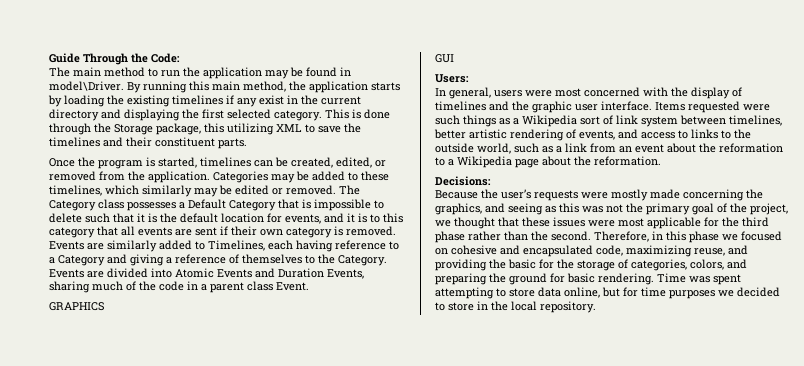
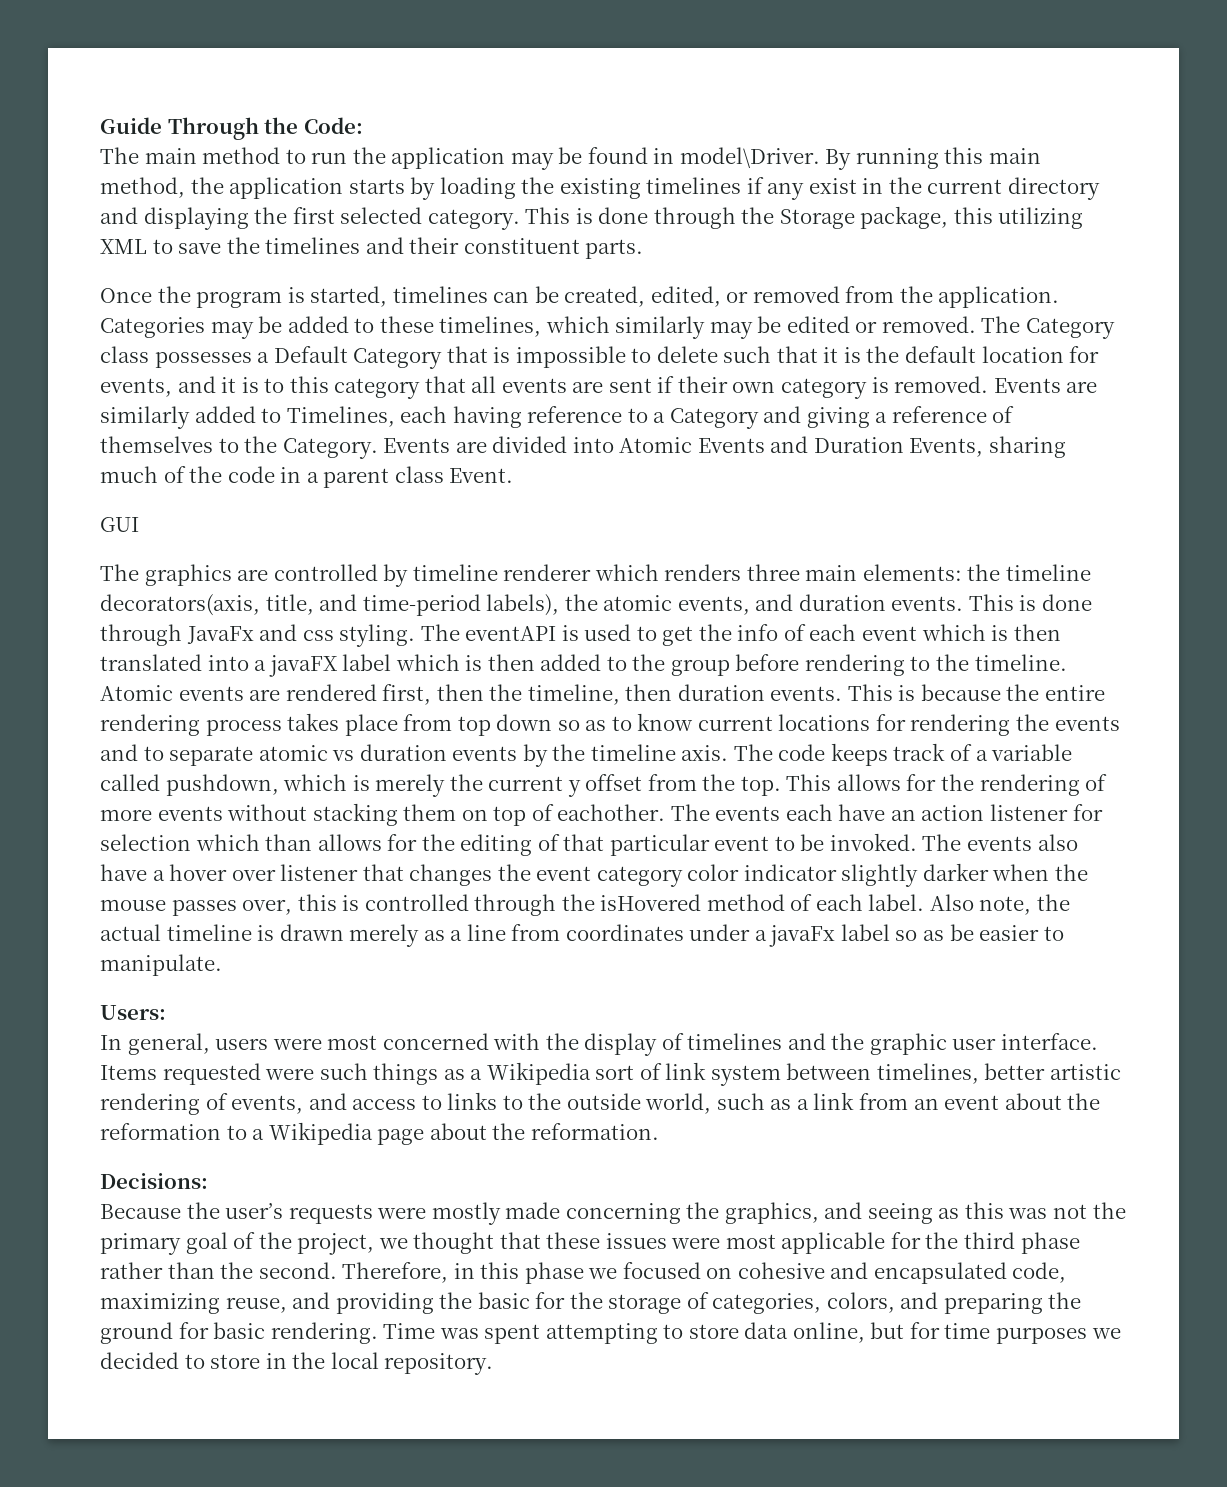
[49,302,104,311] [435,54,454,63] GRAPHICS // GUI -> [100,517,139,532] [100,564,1091,587] [100,594,1092,616] [100,624,1061,647] [100,654,1067,677] [100,684,1106,705] [100,713,1120,736] [100,743,1073,767] [100,774,1108,797] [100,803,1103,826] [100,833,1078,856] [100,863,1089,887] [100,894,1071,916] [100,924,1064,947] [100,954,222,976] GUI // The graphics are controlled by timeline renderer which renders three main elements: the timeline decorators(axis, title, and time-period labels), the atomic events, and duration events. This is done through JavaFx and css styling. The eventAPI is used to get the info of each event which is then translated into a javaFX label which is then added to the group before rendering to the timeline. Atomic events are rendered first, then the timeline, then duration events. This is because the entire rendering process takes place from top down so as to know current locations for rendering the events and to separate atomic vs duration events by the timeline axis. The code keeps track of a variable called pushdown, which is merely the current y offset from the top. This allows for the rendering of more events without stacking them on top of eachother. The events each have an action listener for selection which than allows for the editing of that particular event to be invoked. The events also have a hover over listener that changes the event category color indicator slightly darker when the mouse passes over, this is controlled through the isHovered method of each label. Also note, the actual timeline is drawn merely as a line from coordinates under a javaFx label so as be easier to manipulate.

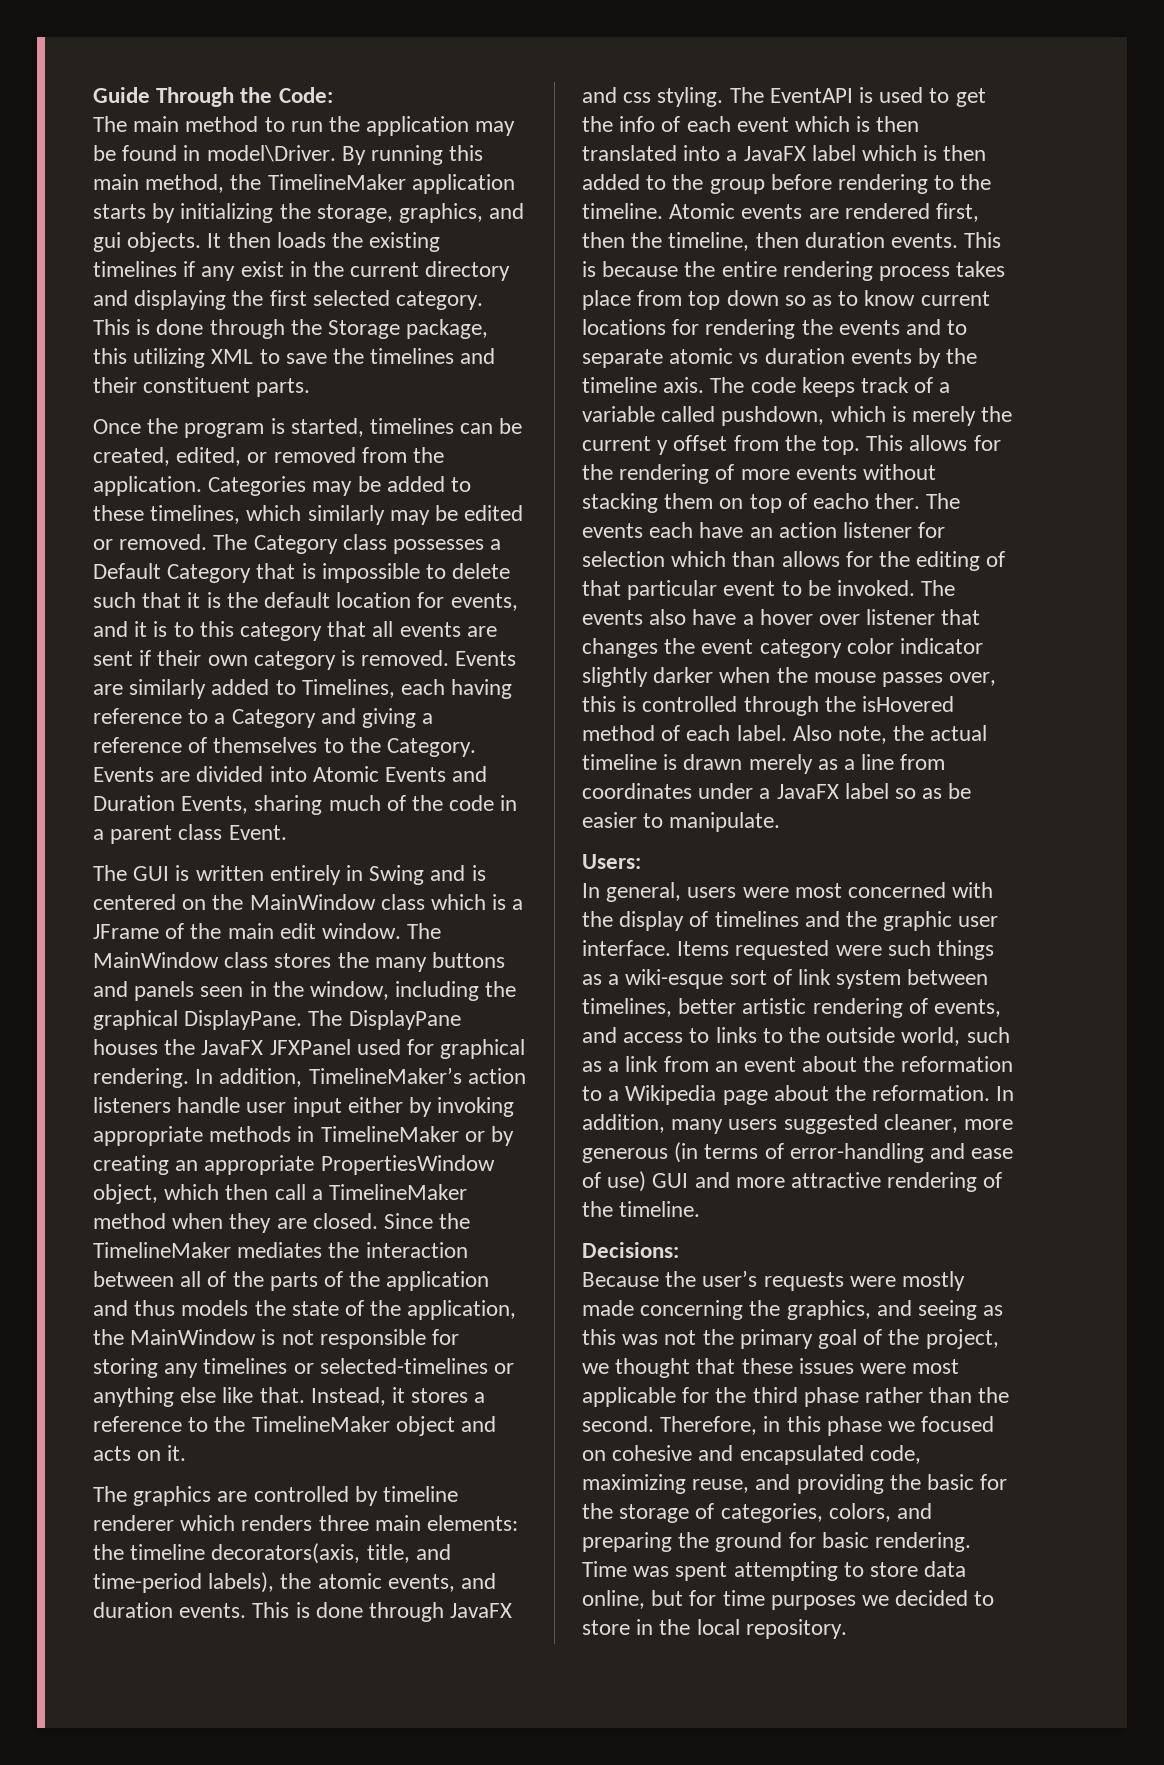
(224, 185) none -> [267,174,406,190] TimelineMaker
[439,177,516,199] loading -> [180,203,525,223] [93,232,326,252] initializing the storage, graphics, and gui objects. It then loads
[100,517,139,532] GUI -> [93,865,486,885] [93,894,524,910] [93,923,442,939] [93,952,506,972] [93,981,517,1001] [93,1010,461,1030] [93,1039,526,1059] [93,1067,526,1088] [93,1097,515,1117] [93,1126,515,1146] [93,1155,495,1175] [93,1184,468,1204] [93,1213,471,1233] [93,1242,468,1258] [93,1271,490,1291] [93,1300,517,1320] [93,1329,460,1349] [93,1358,515,1378] [93,1387,486,1407] [93,1416,497,1436] [93,1445,187,1461] The GUI is written entirely in Swing and is centered on the MainWindow class which is a JFrame of the main edit window. The MainWindow class stores the many buttons and panels seen in the window, including the graphical DisplayPane. The DisplayPane houses the JavaFX JFXPanel used for graphical rendering. In addition, TimelineMaker’s action listeners handle user input either by invoking appropriate methods in TimelineMaker or by creating an appropriate PropertiesWindow object, which then call a TimelineMaker method when they are closed. Since the TimelineMaker mediates the interaction between all of the parts of the application and thus models the state of the application, the MainWindow is not responsible for storing any timelines or selected-timelines or anything else like that. Instead, it stores a reference to the TimelineMaker object and acts on it.
[186,626,254,644] JavaFx -> [450,1603,513,1618] JavaFX
[465,626,557,641] eventAPI -> [769,88,853,103] EventAPI
[268,655,338,677] javaFX -> [743,146,806,161] JavaFX
[557,804,666,821] eachother. -> [813,493,921,509] eacho ther.
[769,925,836,947] javaFx -> [776,784,839,799] JavaFX
[486,1062,591,1085] Wikipedia -> [625,969,724,989] wiki-esque
(659, 1131) none -> [996,1086,1015,1101] [582,1114,1014,1134] [582,1142,1014,1163] [582,1171,1003,1192] [582,1201,701,1217] In addition, many users suggested cleaner, more generous (in terms of error-handling and ease of use) GUI and more attractive rendering of the timeline.

